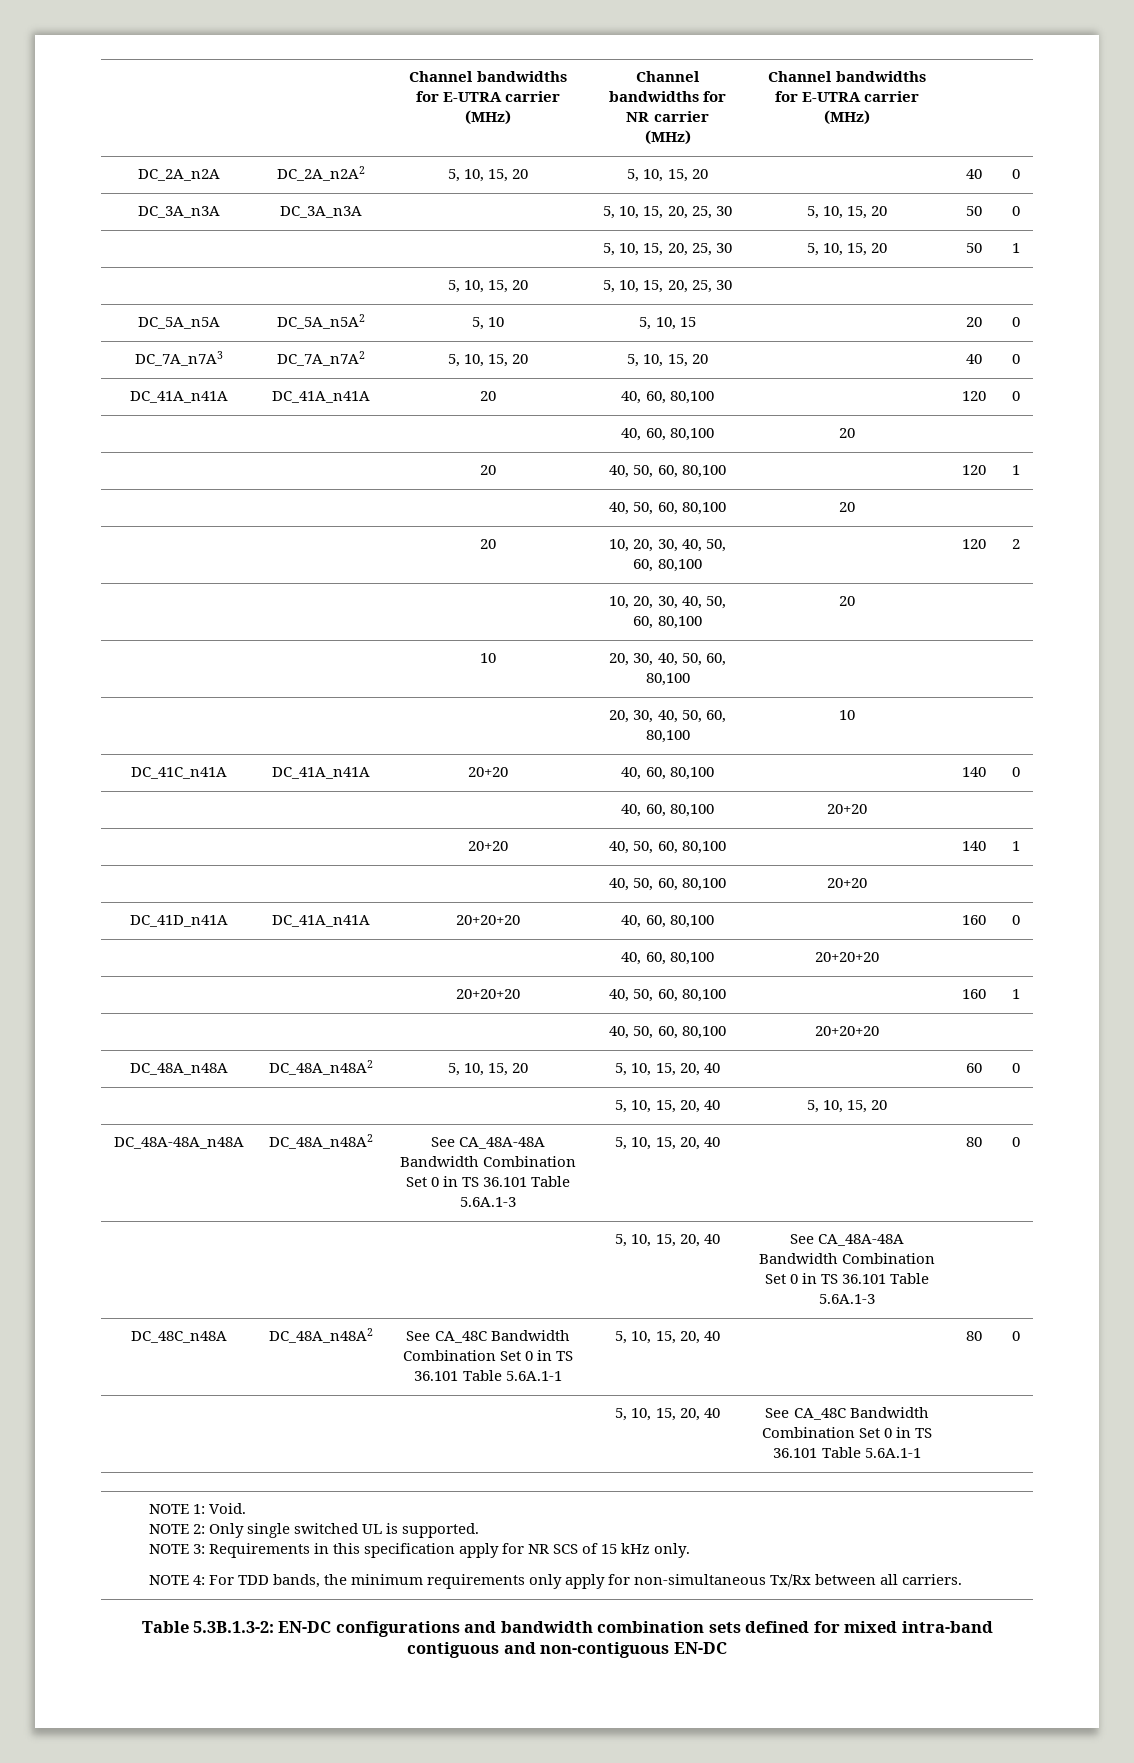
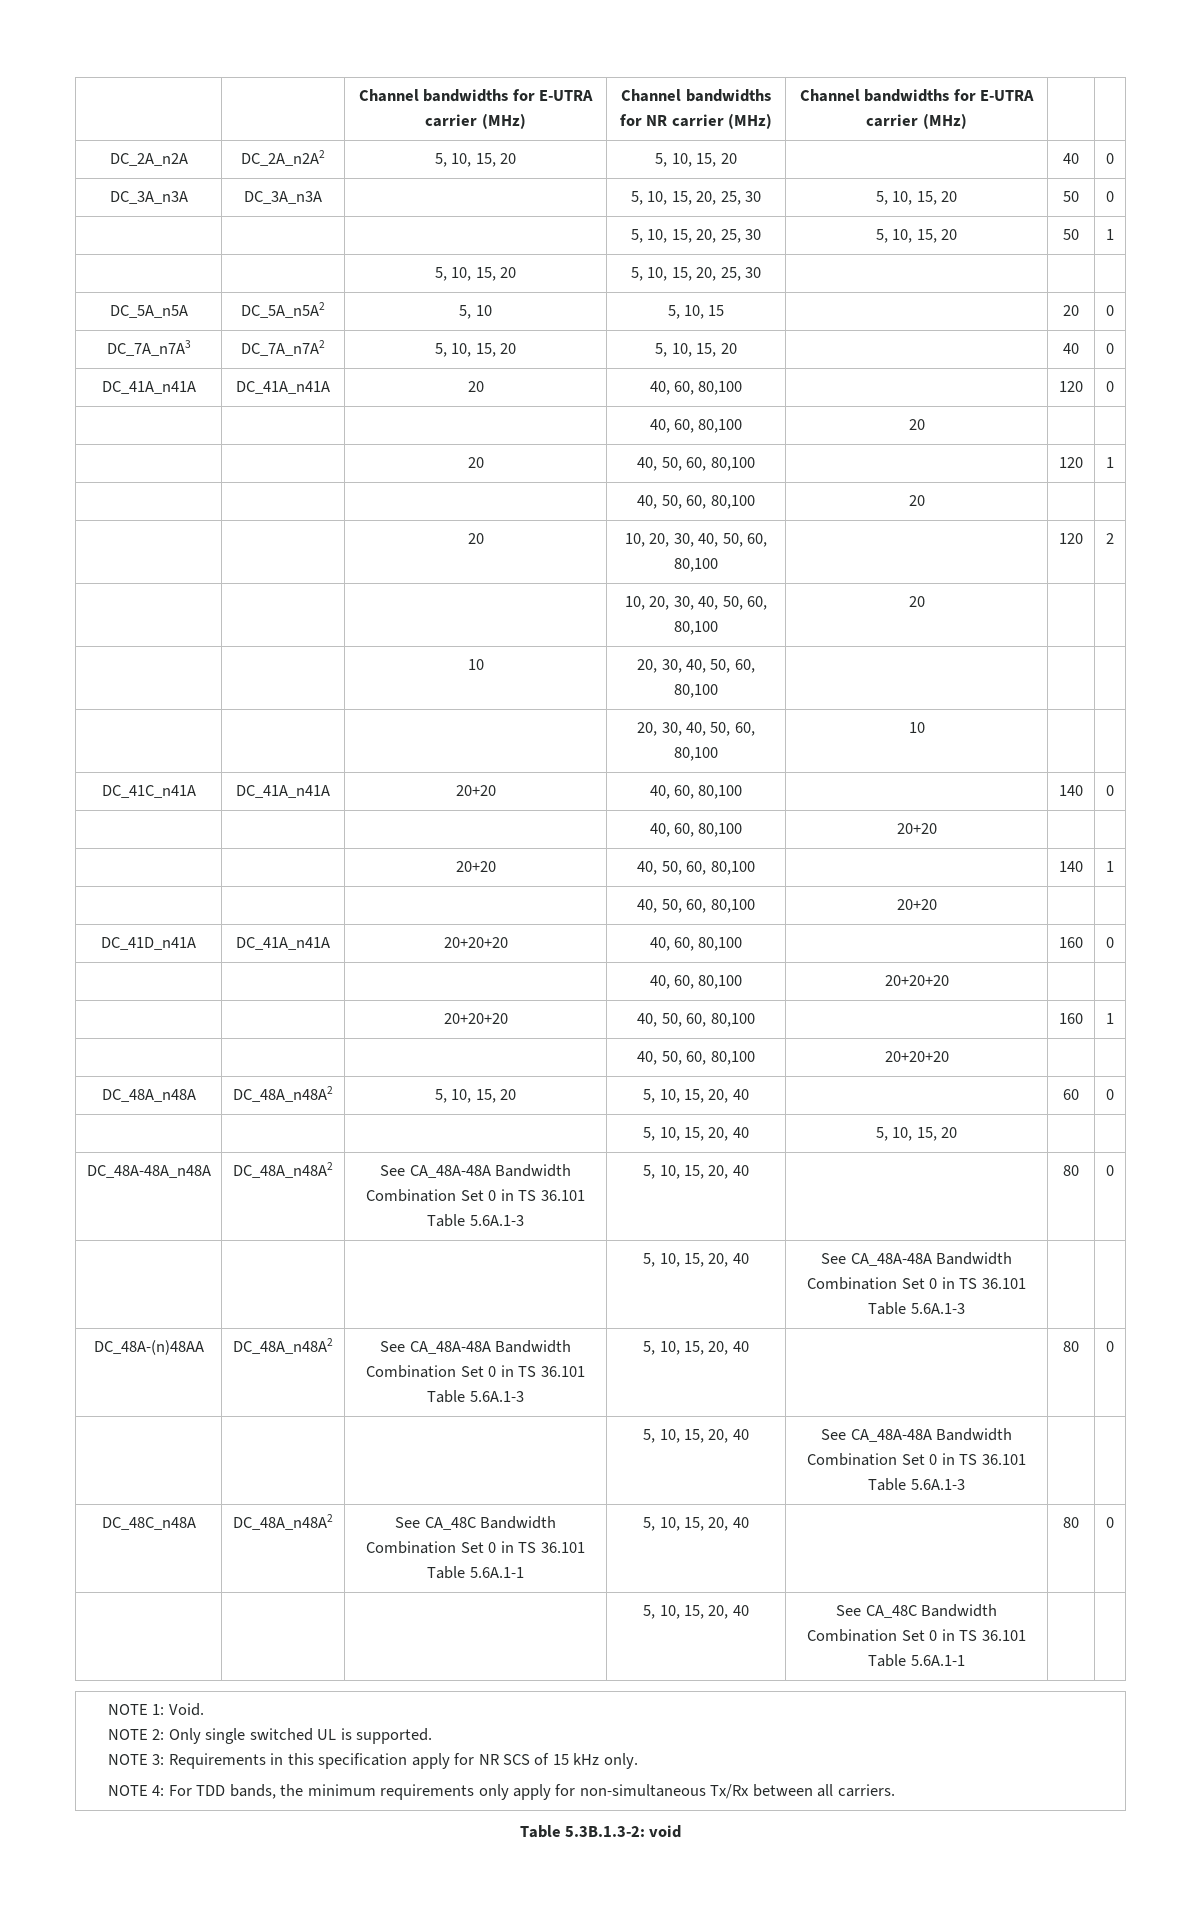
(875, 1299) none -> [93,1340,204,1355] [233,1338,333,1354] [380,1340,571,1354] [366,1365,585,1378] [427,1390,524,1403] [643,1341,749,1355] [1063,1341,1079,1352] [1106,1341,1114,1352] [643,1429,749,1443] [821,1428,1012,1442] [807,1453,1026,1466] [868,1478,965,1491] // DC_48A-(n)48AA | DC_48A_n48A2 | See CA_48A-48A Bandwidth Combination Set 0 in TS 36.101 Table 5.6A.1-3 | 5, 10, 15, 20, 40 | | 80 | 0 // | | | 5, 10, 15, 20, 40 | See CA_48A-48A Bandwidth Combination Set 0 in TS 36.101 Table 5.6A.1-3 | |
[278,1621,993,1637] [407,1642,727,1658] EN-DC configurations and bandwidth combination sets defined for mixed intra-band contiguous and non-contiguous EN-DC -> [649,1825,682,1838] void

